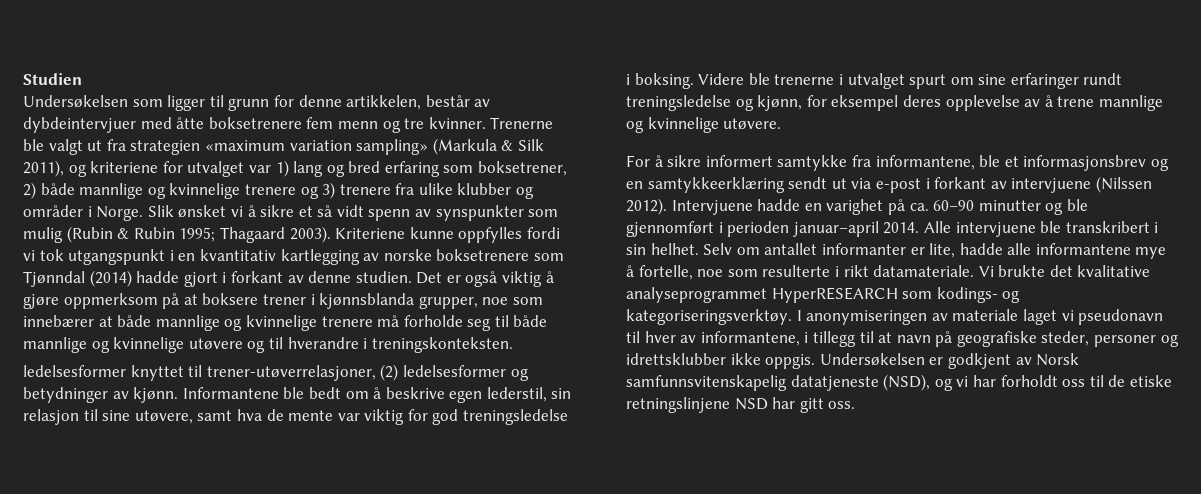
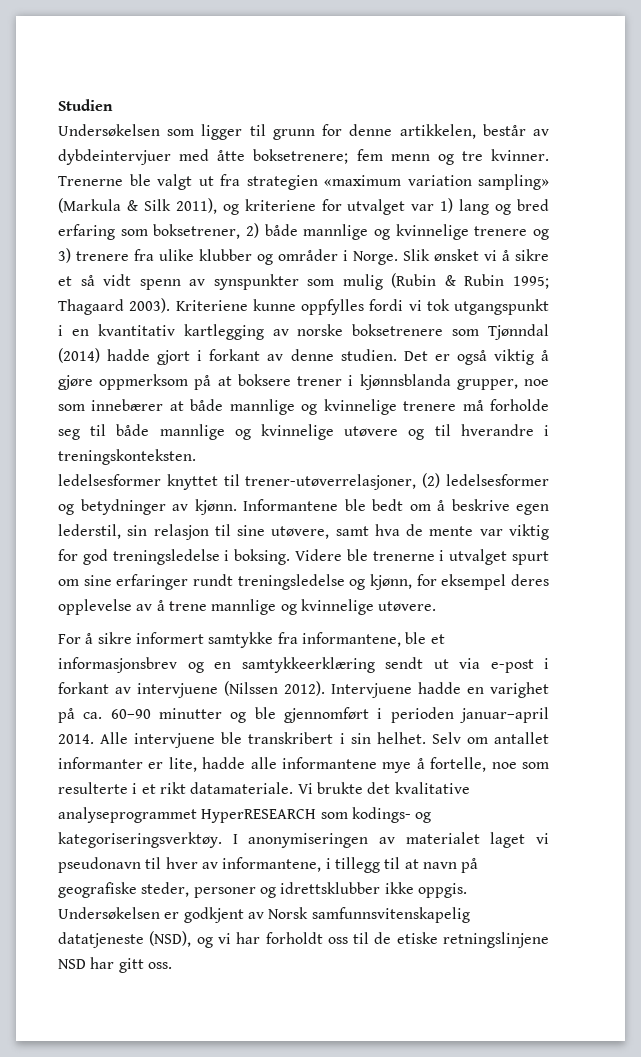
[208,117,302,129] boksetrenere -> [253,149,349,164] boksetrenere;
(839, 271) none -> [141,784,156,794] et
[952,309,1019,321] materiale -> [405,832,480,844] materialet

